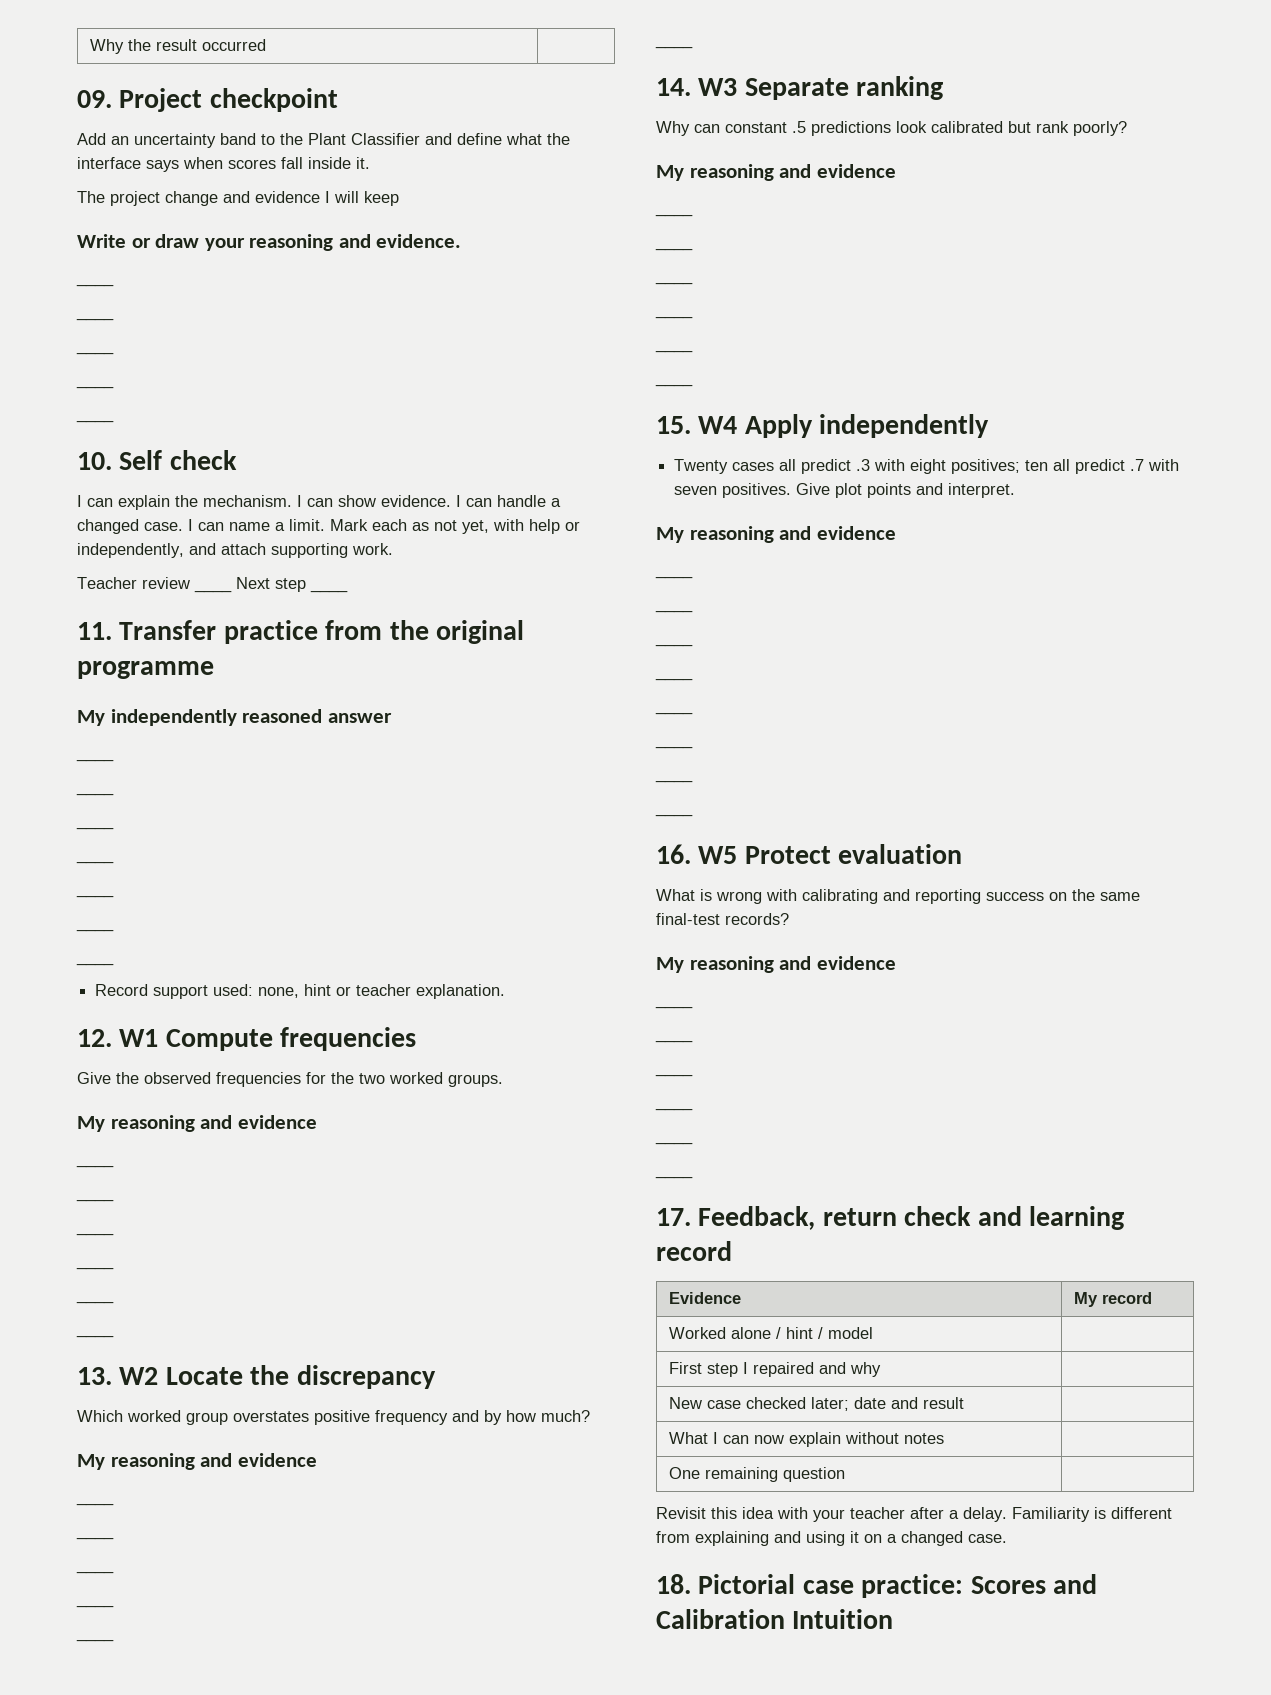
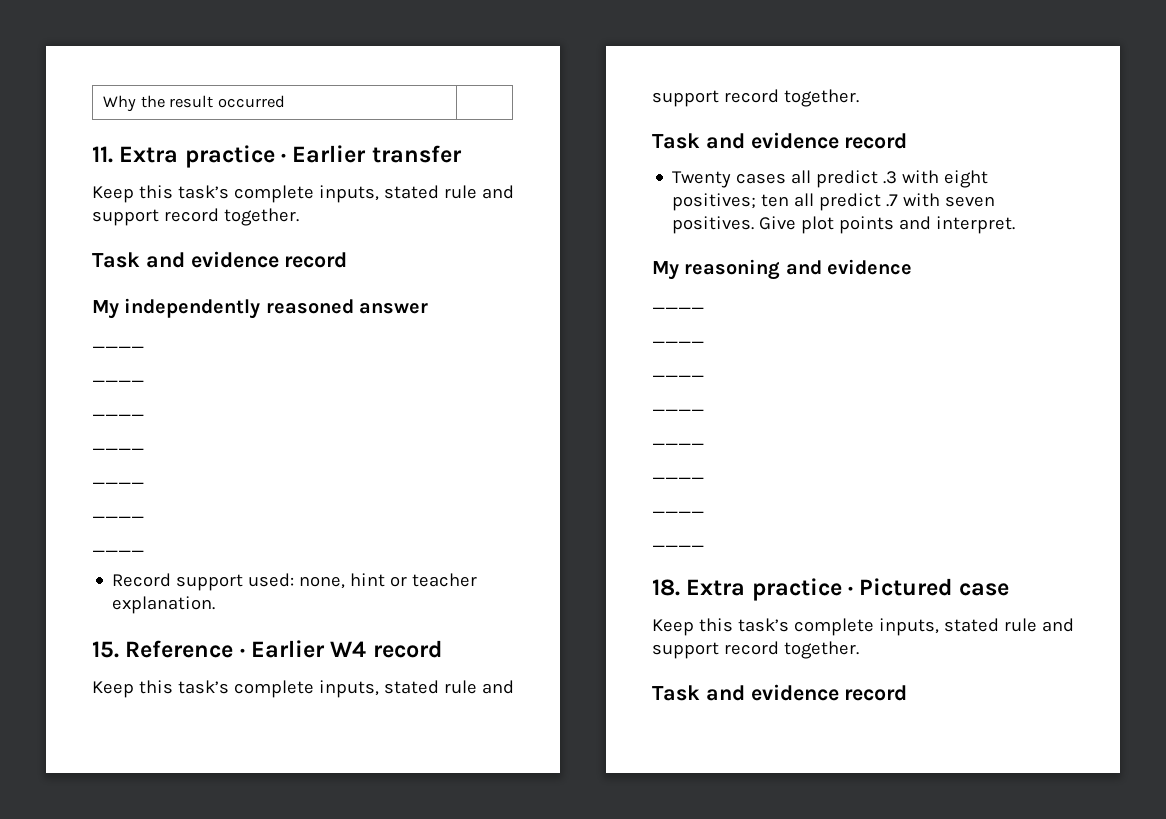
[77,88,338,112] [77,133,570,148] [77,157,370,172] [77,191,399,206] [77,234,462,251] [76,283,114,287] [76,317,114,321] [76,351,114,355] [76,385,114,389] [76,419,114,423] [77,450,237,470] [77,495,561,510] [77,519,580,534] [77,543,393,558] [77,577,190,589] [194,589,232,593] [236,577,348,593] [77,620,525,644] [77,661,214,679] 09. Project checkpoint // Add an uncertainty band to the Plant Classifier and define what the interface says when scores fall inside it. // The project change and evidence I will keep // Write or draw your reasoning and evidence. // ____ // ____ // ____ // ____ // ____ // 10. Self check // I can explain the mechanism. I can show evidence. I can handle a changed case. I can name a limit. Mark each as not yet, with help or independently, and attach supporting work. // Teacher review ____ Next step ____ // 11. Transfer practice from the original programme -> [92,145,462,168] [92,185,514,203] [92,208,299,226] [92,251,348,268] 11. Extra practice · Earlier transfer // Keep this task’s complete inputs, stated rule and support record together. // Task and evidence record
[77,1027,417,1051] [77,1072,503,1087] [77,1115,317,1132] [76,1164,114,1168] [76,1198,114,1202] [76,1232,114,1236] [76,1266,114,1270] [76,1300,114,1304] [76,1334,114,1338] [77,1365,436,1389] [77,1410,590,1425] [77,1453,317,1470] [76,1502,114,1506] [76,1536,114,1540] [76,1570,114,1574] [76,1604,114,1608] [76,1638,114,1642] [655,45,693,49] [656,76,944,100] [656,121,1127,136] [656,164,896,181] [655,213,693,217] [655,247,693,251] [655,281,693,285] [655,315,693,319] [655,349,693,353] [655,383,693,387] [656,414,990,438] 12. W1 Compute frequencies // Give the observed frequencies for the two worked groups. // My reasoning and evidence // ____ // ____ // ____ // ____ // ____ // ____ // 13. W2 Locate the discrepancy // Which worked group overstates positive frequency and by how much? // My reasoning and evidence // ____ // ____ // ____ // ____ // ____ // ____ // 14. W3 Separate ranking // Why can constant .5 predictions look calibrated but rank poorly? // My reasoning and evidence // ____ // ____ // ____ // ____ // ____ // ____ // 15. W4 Apply independently -> [92,640,442,658] [92,680,514,698] [652,89,859,107] [652,132,908,149] 15. Reference · Earlier W4 record // Keep this task’s complete inputs, stated rule and support record together. // Task and evidence record
[656,844,963,864] [656,889,1140,904] [656,913,789,925] [656,956,896,973] [655,1005,693,1009] [655,1039,693,1043] [655,1073,693,1077] [655,1107,693,1111] [655,1141,693,1145] [655,1175,693,1179] [656,1206,1125,1230] [656,1241,732,1261] [669,1292,742,1304] [1074,1292,1153,1307] [669,1327,874,1339] [669,1362,882,1377] [669,1397,965,1411] [669,1432,945,1447] [669,1467,846,1482] [656,1507,1172,1522] [656,1531,1007,1546] [656,1574,1098,1598] [656,1609,894,1629] 16. W5 Protect evaluation // What is wrong with calibrating and reporting success on the same final-test records? // My reasoning and evidence // ____ // ____ // ____ // ____ // ____ // ____ // 17. Feedback, return check and learning record // Evidence | My record // Worked alone / hint / model | // First step I repaired and why | // New case checked later; date and result | // What I can now explain without notes | // One remaining question | // Revisit this idea with your teacher after a delay. Familiarity is different from explaining and using it on a changed case. // 18. Pictorial case practice: Scores and Calibration Intuition -> [652,578,1009,601] [652,618,1074,636] [652,641,859,659] [652,684,908,701] 18. Extra practice · Pictured case // Keep this task’s complete inputs, stated rule and support record together. // Task and evidence record

